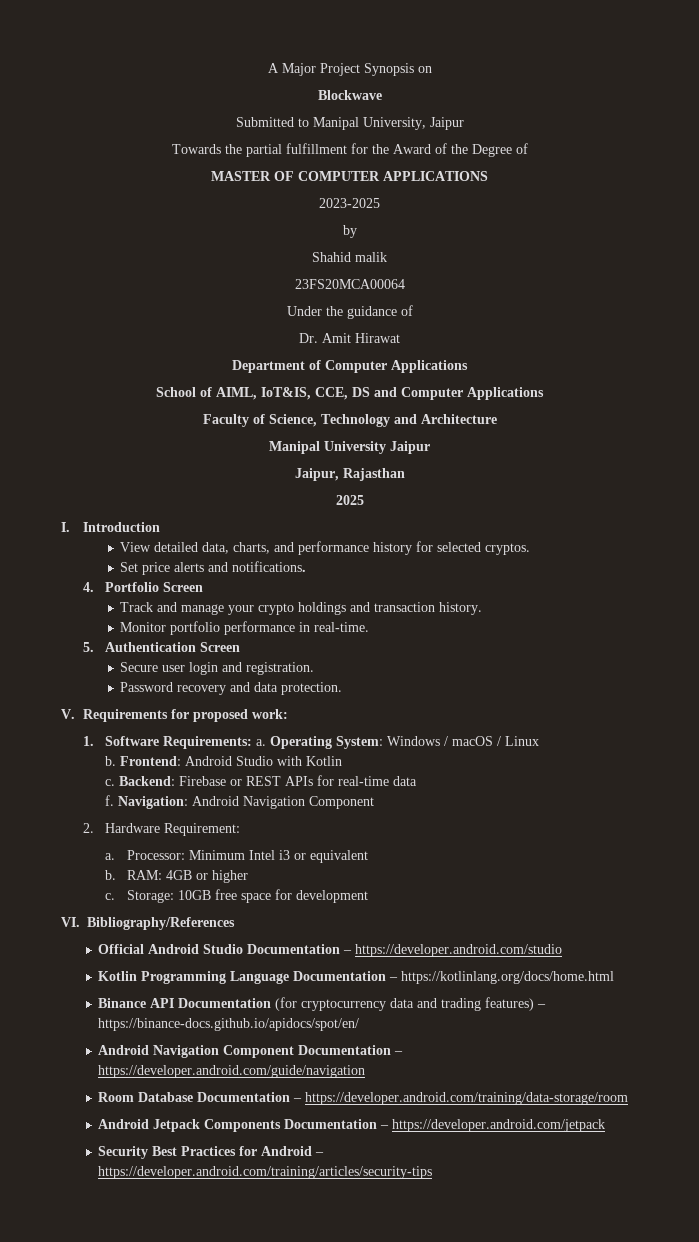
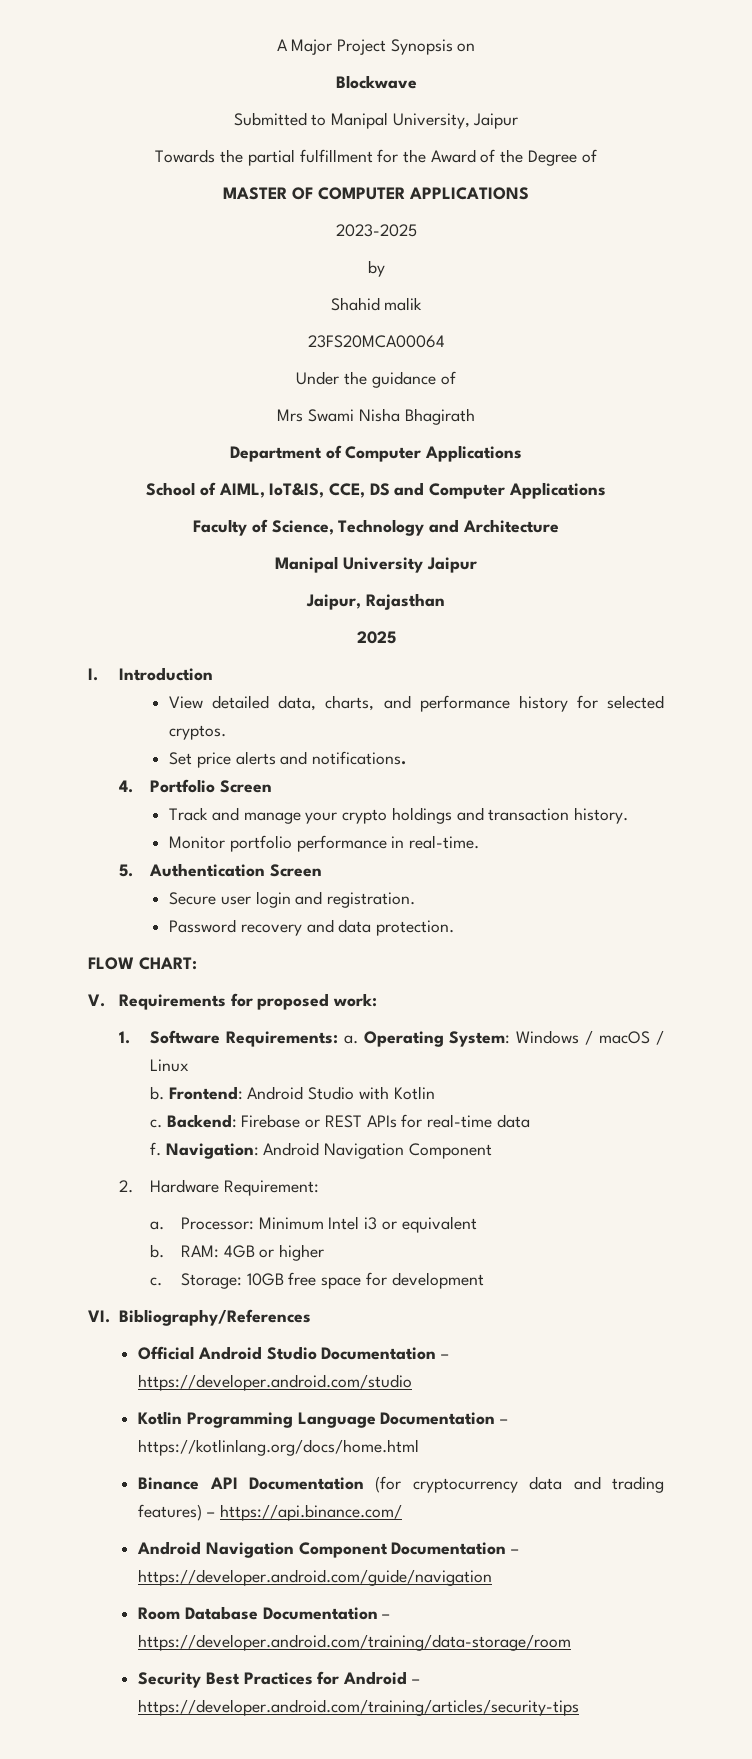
[299,333,400,343] Dr. Amit Hirawat -> [277,408,475,425] Mrs Swami Nisha Bhagirath
(343, 688) none -> [88,957,197,970] // FLOW CHART:
[98,1018,360,1031] https://binance-docs.github.io/apidocs/spot/en/ -> [219,1504,402,1521] https://api.binance.com/
[98,1119,606,1132] // Android Jetpack Components Documentation – https://developer.android.com/jetpack -> (572, 1642) none

